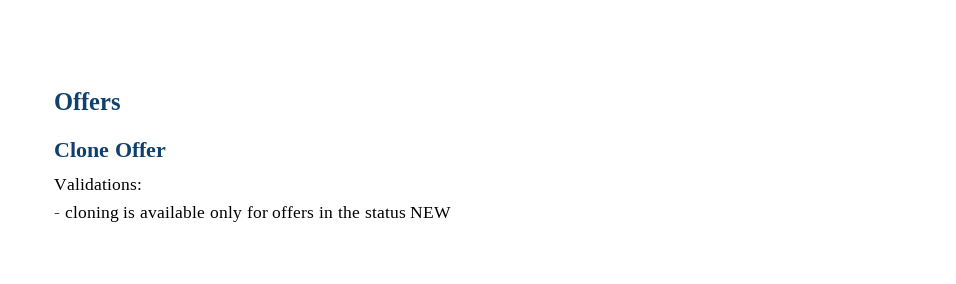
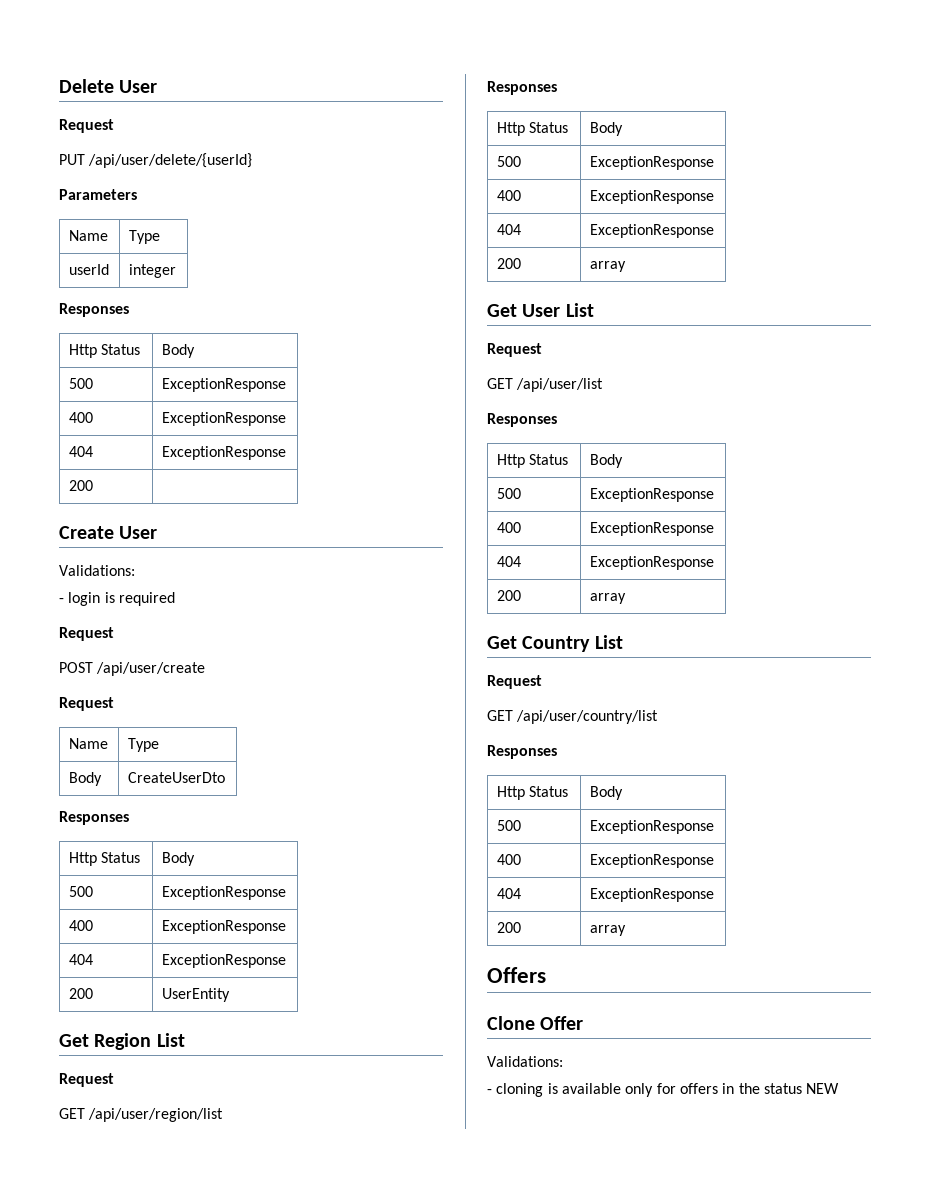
(54, 101) none -> [59,79,158,93] [59,119,114,133] [59,153,253,168] [59,189,137,200] [68,230,108,241] [128,230,160,244] [68,264,109,275] [128,264,176,278] [59,303,129,317] [68,344,141,358] [161,344,195,358] [68,378,93,389] [161,378,286,392] [68,412,93,423] [161,412,286,426] [68,446,93,457] [161,446,286,460] [68,480,93,491] [59,526,158,539] [59,565,135,576] [59,592,175,606] [59,627,114,641] [59,662,206,676] [59,697,114,711] [68,738,108,749] [127,738,159,752] [68,772,102,786] [127,772,225,783] [59,811,129,825] [68,852,141,866] [161,852,195,866] [68,886,93,897] [161,886,286,900] [68,920,93,931] [161,920,286,934] [68,954,93,965] [161,954,286,968] [68,988,93,999] [161,988,230,1002] [59,1033,185,1050] [59,1073,114,1087] [59,1108,224,1122] [487,81,557,95] [496,122,569,136] [589,122,623,136] [496,156,521,167] [589,156,714,170] [496,190,521,201] [589,190,714,204] [496,224,521,235] [589,224,714,238] [496,258,521,269] [589,261,626,272] [487,303,594,317] [487,343,542,357] [487,378,604,392] [487,413,557,427] [496,454,569,468] [589,454,623,468] [496,488,521,499] [589,488,714,502] [496,522,521,533] [589,522,714,536] [496,556,521,567] [589,556,714,570] [496,590,521,601] [589,593,626,604] [487,635,623,652] [487,675,542,689] [487,710,659,724] [487,745,557,759] [496,786,569,800] [589,786,623,800] [496,820,521,831] [589,820,714,834] [496,854,521,865] [589,854,714,868] [496,888,521,899] [589,888,714,902] [496,922,521,933] [589,925,626,936] Delete User // Request // PUT /api/user/delete/{userId} // Parameters // Name | Type // userId | integer // Responses // Http Status | Body // 500 | ExceptionResponse // 400 | ExceptionResponse // 404 | ExceptionResponse // 200 | // Create User // Validations: // - login is required // Request // POST /api/user/create // Request // Name | Type // Body | CreateUserDto // Responses // Http Status | Body // 500 | ExceptionResponse // 400 | ExceptionResponse // 404 | ExceptionResponse // 200 | UserEntity // Get Region List // Request // GET /api/user/region/list // Responses // Http Status | Body // 500 | ExceptionResponse // 400 | ExceptionResponse // 404 | ExceptionResponse // 200 | array // Get User List // Request // GET /api/user/list // Responses // Http Status | Body // 500 | ExceptionResponse // 400 | ExceptionResponse // 404 | ExceptionResponse // 200 | array // Get Country List // Request // GET /api/user/country/list // Responses // Http Status | Body // 500 | ExceptionResponse // 400 | ExceptionResponse // 404 | ExceptionResponse // 200 | array //

